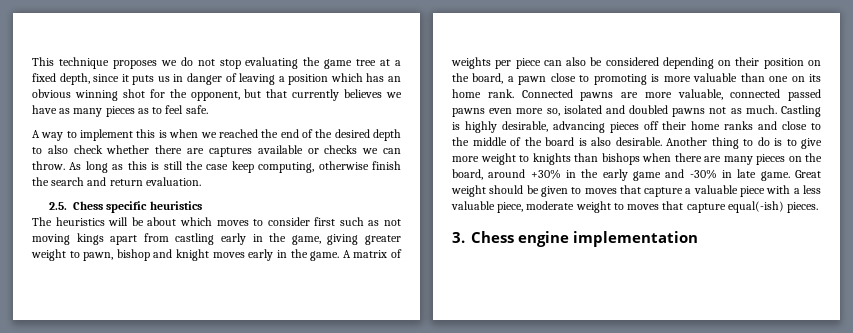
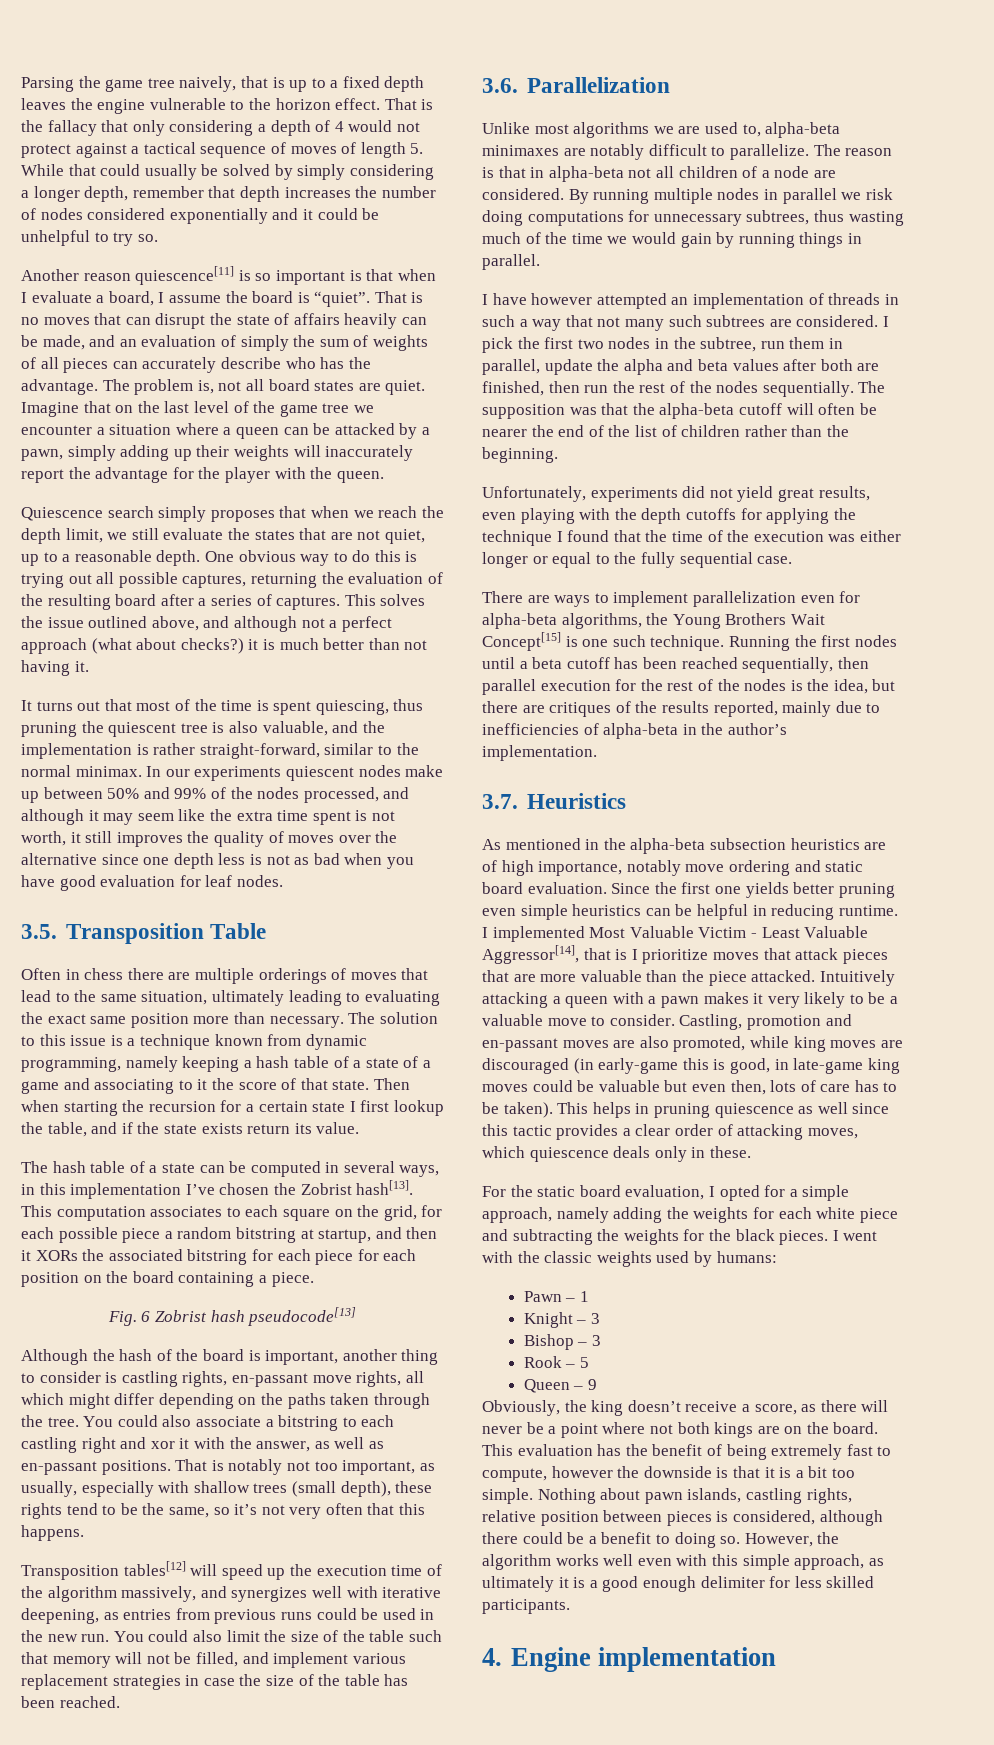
[32,57,402,69] [32,73,401,85] [32,89,402,101] [32,105,208,117] [32,130,40,138] This technique proposes we do not stop evaluating the game tree at a fixed depth, since it puts us in danger of leaving a position which has an obvious winning shot for the opponent, but that currently believes we have as many pieces as to feel safe. // A -> [21,76,425,92] [21,98,434,114] [21,120,420,136] [21,142,424,158] [21,164,434,180] [21,186,436,202] [21,208,380,224] [21,230,158,246] [21,266,436,285] [21,291,424,307] [21,313,427,329] [21,335,428,351] [21,357,371,373] [21,379,426,395] [21,401,374,417] [21,423,430,439] [21,445,414,461] [21,467,384,483] [21,506,444,522] [21,528,425,544] [21,550,296,566] Parsing the game tree naively, that is up to a fixed depth leaves the engine vulnerable to the horizon effect. That is the fallacy that only considering a depth of 4 would not protect against a tactical sequence of moves of length 5. While that could usually be solved by simply considering a longer depth, remember that depth increases the number of nodes considered exponentially and it could be unhelpful to try so. // Another reason quiescence[11] is so important is that when I evaluate a board, I assume the board is “quiet”. That is no moves that can disrupt the state of affairs heavily can be made, and an evaluation of simply the sum of weights of all pieces can accurately describe who has the advantage. The problem is, not all board states are quiet. Imagine that on the last level of the game tree we encounter a situation where a queen can be attacked by a pawn, simply adding up their weights will inaccurately report the advantage for the player with the queen. // Quiescence search simply proposes that when we reach the depth limit, we still evaluate the states that are not quiet, up to a reasonable depth. One obvious
[80,129,401,141] [32,145,401,157] [32,161,401,173] [32,177,201,186] [49,201,202,213] [32,217,401,226] [32,233,401,245] [31,249,403,261] [451,57,821,69] [452,73,821,85] [452,89,821,101] [452,105,821,117] [452,121,821,133] [452,137,822,149] [452,153,822,165] [452,169,821,181] [451,185,822,197] [451,201,819,213] [452,231,569,247] implement this is when we reached the end of the desired depth to also check whether there are captures available or checks we can throw. As long as this is still the case keep computing, otherwise finish the search and return evaluation. // 2.5. Chess specific heuristics // The heuristics will be about which moves to consider first such as not moving kings apart from castling early in the game, giving greater weight to pawn, bishop and knight moves early in the game. A matrix of weights per piece can also be considered depending on their position on the board, a pawn close to promoting is more valuable than one on its home rank. Connected pawns are more valuable, connected passed pawns even more so, isolated and doubled pawns not as much. Castling is highly desirable, advancing pieces off their home ranks and close to the middle of the board is also desirable. Another thing to do is to give more weight to knights than bishops when there are many pieces on the board, around +30% in the early game and -30% in late game. Great weight should be given to moves that capture a valuable piece with a less valuable piece, moderate weight to moves that capture equal(-ish) pieces. // 3. Chess engine -> [352,550,418,562] [21,572,443,588] [21,594,426,610] [21,616,392,632] [21,638,428,654] [21,660,89,676] [21,699,424,715] [21,721,385,737] [21,743,419,759] [21,765,444,781] [21,787,410,803] [21,809,395,825] [21,831,398,847] [21,853,414,869] [21,875,283,891] [21,923,266,944] [21,968,429,984] [21,990,440,1006] [21,1012,438,1028] [21,1034,367,1050] [21,1056,431,1072] [21,1078,410,1094] [21,1100,444,1116] [21,1122,360,1137] [21,1161,440,1177] [21,1180,414,1199] [21,1205,443,1221] [21,1227,438,1243] [21,1249,417,1265] [21,1271,314,1287] [107,1307,357,1326] [21,1349,439,1365] [21,1371,424,1387] [21,1393,430,1409] [21,1415,395,1431] [21,1437,384,1453] [21,1459,435,1475] [21,1481,433,1497] [21,1503,426,1519] [21,1525,84,1541] [21,1561,442,1580] [21,1586,442,1602] [21,1608,435,1624] [21,1630,443,1642] [21,1652,406,1668] [21,1674,409,1690] [21,1696,120,1708] [482,77,670,93] [482,122,841,138] [482,144,893,160] [482,166,836,182] [482,188,893,204] [482,210,904,226] [482,232,862,248] [482,254,540,270] [482,293,899,309] [482,315,889,331] [482,337,843,353] [482,359,880,375] [482,381,886,397] [482,403,877,419] [482,425,849,437] [482,447,558,463] [482,486,870,502] [482,508,856,524] [482,530,901,546] [482,552,793,568] [482,591,861,607] [482,613,825,629] [482,632,897,651] [482,657,869,673] [482,679,896,695] [482,701,881,717] [482,723,787,739] [482,745,597,761] [482,793,626,809] [482,838,887,854] [482,860,864,876] [482,882,895,898] [482,904,898,920] [482,926,869,942] [482,945,888,964] [482,970,895,986] [482,992,899,1008] [482,1014,852,1030] [482,1036,903,1052] [482,1058,900,1074] [482,1080,898,1095] [482,1102,890,1118] [482,1124,858,1140] [482,1146,751,1162] [482,1185,850,1201] [482,1207,898,1223] [482,1229,878,1245] [482,1251,777,1267] [523,1291,589,1302] [523,1312,600,1328] [523,1334,601,1350] [523,1356,589,1368] [523,1379,597,1393] [482,1400,889,1416] [482,1422,879,1438] [482,1444,892,1460] [482,1466,855,1482] [482,1488,852,1504] [482,1510,883,1526] [482,1532,840,1548] [482,1554,884,1570] [482,1576,875,1592] [482,1599,570,1614] [482,1647,591,1672] do this is trying out all possible captures, returning the evaluation of the resulting board after a series of captures. This solves the issue outlined above, and although not a perfect approach (what about checks?) it is much better than not having it. // It turns out that most of the time is spent quiescing, thus pruning the quiescent tree is also valuable, and the implementation is rather straight-forward, similar to the normal minimax. In our experiments quiescent nodes make up between 50% and 99% of the nodes processed, and although it may seem like the extra time spent is not worth, it still improves the quality of moves over the alternative since one depth less is not as bad when you have good evaluation for leaf nodes. // 3.5. Transposition Table // Often in chess there are multiple orderings of moves that lead to the same situation, ultimately leading to evaluating the exact same position more than necessary. The solution to this issue is a technique known from dynamic programming, namely keeping a hash table of a state of a game and associating to it the score of that state. Then when starting the recursion for a certain state I first lookup the table, and if the state exists return its value. // The hash table of a state can be computed in several ways, in this implementation I’ve chosen the Zobrist hash[13]. This computation associates to each square on the grid, for each possible piece a random bitstring at startup, and then it XORs the associated bitstring for each piece for each position on the board containing a piece. // Fig. 6 Zobrist hash pseudocode[13] // Although the hash of the board is important, another thing to consider is castling rights, en-passant move rights, all which might differ depending on the paths taken through the tree. You could also associate a bitstring to each castling right and xor it with the answer, as well as en-passant positions. That is notably not too important, as usually, especially with shallow trees (small depth), these rights tend to be the same, so it’s not very often that this happens. // Transposition tables[12] will speed up the execution time of the algorithm massively, and synergizes well with iterative deepening, as entries from previous runs could be used in the new run. You could also limit the size of the table such that memory will not be filled, and implement various replacement strategies in case the size of the table has been reached. // 3.6. Parallelization // Unlike most algorithms we are used to, alpha-beta minimaxes are notably difficult to parallelize. The reason is that in alpha-beta not all children of a node are considered. By running multiple nodes in parallel we risk doing computations for unnecessary subtrees, thus wasting much of the time we would gain by running things in parallel. // I have however attempted an implementation of threads in such a way that not many such subtrees are considered. I pick the first two nodes in the subtree, run them in parallel, update the alpha and beta values after both are finished, then run the rest of the nodes sequentially. The supposition was that the alpha-beta cutoff will often be nearer the end of the list of children rather than the beginning. // Unfortunately, experiments did not yield great results, even playing with the depth cutoffs for applying the technique I found that the time of the execution was either longer or equal to the fully sequential case. // There are ways to implement parallelization even for alpha-beta algorithms, the Young Brothers Wait Concept[15] is one such technique. Running the first nodes until a beta cutoff has been reached sequentially, then parallel execution for the rest of the nodes is the idea, but there are critiques of the results reported, mainly due to inefficiencies of alpha-beta in the author’s implementation. // 3.7. Heuristics // As mentioned in the alpha-beta subsection heuristics are of high importance, notably move ordering and static board evaluation. Since the first one yields better pruning even simple heuristics can be helpful in reducing runtime. I implemented Most Valuable Victim - Least Valuable Aggressor[14], that is I prioritize moves that attack pieces that are more valuable than the piece attacked. Intuitively attacking a queen with a pawn makes it very likely to be a valuable move to consider. Castling, promotion and en-passant moves are also promoted, while king moves are discouraged (in early-game this is good, in late-game king moves could be valuable but even then, lots of care has to be taken). This helps in pruning quiescence as well since this tactic provides a clear order of attacking moves, which quiescence deals only in these. // For the static board evaluation, I opted for a simple approach, namely adding the weights for each white piece and subtracting the weights for the black pieces. I went with the classic weights used by humans: // Pawn – 1 // Knight – 3 // Bishop – 3 // Rook – 5 // Queen – 9 // Obviously, the king doesn’t receive a score, as there will never be a point where not both kings are on the board. This evaluation has the benefit of being extremely fast to compute, however the downside is that it is a bit too simple. Nothing about pawn islands, castling rights, relative position between pieces is considered, although there could be a benefit to doing so. However, the algorithm works well even with this simple approach, as ultimately it is a good enough delimiter for less skilled participants. // 4. Engine

